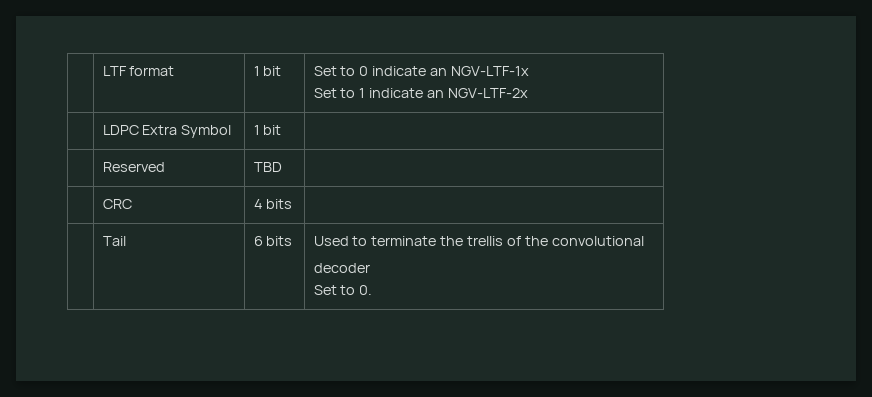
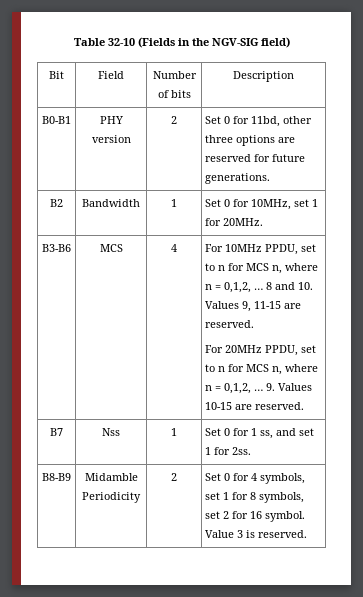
[102,66,175,76] [253,66,282,76] [313,66,530,76] [313,88,529,98] [102,125,232,138] [253,125,282,135] [102,162,165,172] [253,162,282,172] [102,199,132,209] [253,199,293,209] [102,236,126,246] [253,236,293,246] [313,236,644,246] [313,263,370,273] [313,285,373,295] | LTF format | 1 bit | Set to 0 indicate an NGV-LTF-1x // Set to 1 indicate an NGV-LTF-2x // | LDPC Extra Symbol | 1 bit | // | Reserved | TBD | // | CRC | 4 bits | // | Tail | 6 bits | Used to terminate the trellis of the convolutional // decoder // Set to 0. -> [73,37,290,48] [49,71,64,79] [98,71,124,79] [152,71,197,79] [157,90,191,98] [233,71,294,82] [42,116,71,124] [99,116,123,124] [91,135,131,143] [171,116,177,124] [205,116,313,127] [205,135,296,146] [205,154,306,162] [205,173,271,184] [50,199,63,207] [82,199,140,207] [171,199,177,207] [205,199,319,210] [205,218,264,226] [42,244,71,252] [99,244,123,252] [171,244,177,252] [205,244,317,255] [205,263,319,274] [205,282,314,293] [205,301,302,312] [205,320,255,328] [205,345,317,356] [205,364,319,375] [205,383,313,394] [205,402,305,410] [50,428,63,436] [102,428,120,436] [171,428,177,436] [205,428,315,439] [205,447,252,455] [42,473,71,481] [84,473,138,481] [82,492,141,503] [171,473,177,481] [205,473,306,484] [205,492,305,503] [205,511,306,522] [205,530,308,538] Table 32-10 (Fields in the NGV-SIG field) // Bit | Field | Number of bits | Description // B0-B1 | PHY version | 2 | Set 0 for 11bd, other three options are reserved for future generations. // B2 | Bandwidth | 1 | Set 0 for 10MHz, set 1 for 20MHz. // B3-B6 | MCS | 4 | For 10MHz PPDU, set to n for MCS n, where n = 0,1,2, … 8 and 10. Values 9, 11-15 are reserved. // For 20MHz PPDU, set to n for MCS n, where n = 0,1,2, … 9. Values 10-15 are reserved. // B7 | Nss | 1 | Set 0 for 1 ss, and set 1 for 2ss. // B8-B9 | Midamble Periodicity | 2 | Set 0 for 4 symbols, set 1 for 8 symbols, set 2 for 16 symbol. Value 3 is reserved.

